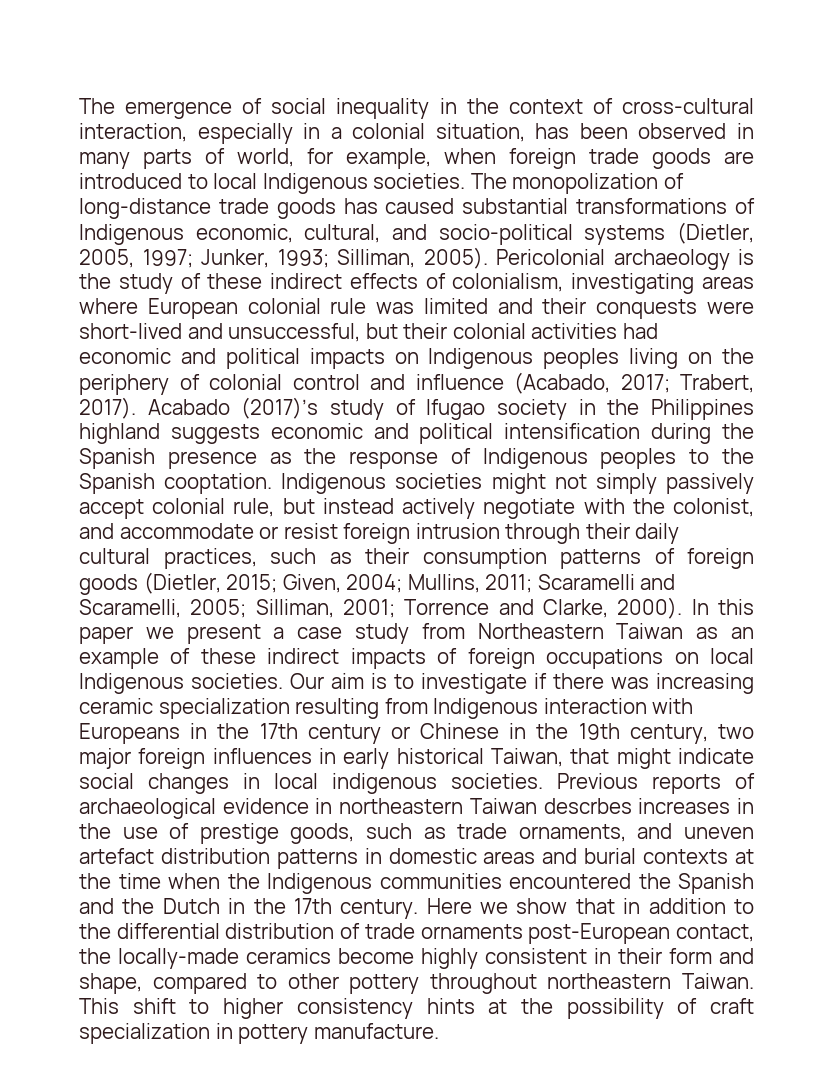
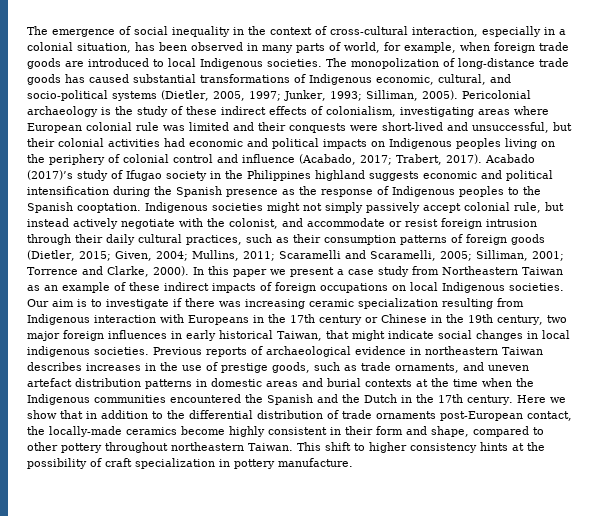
[543,798,632,814] descrbes -> [27,362,82,371] describes

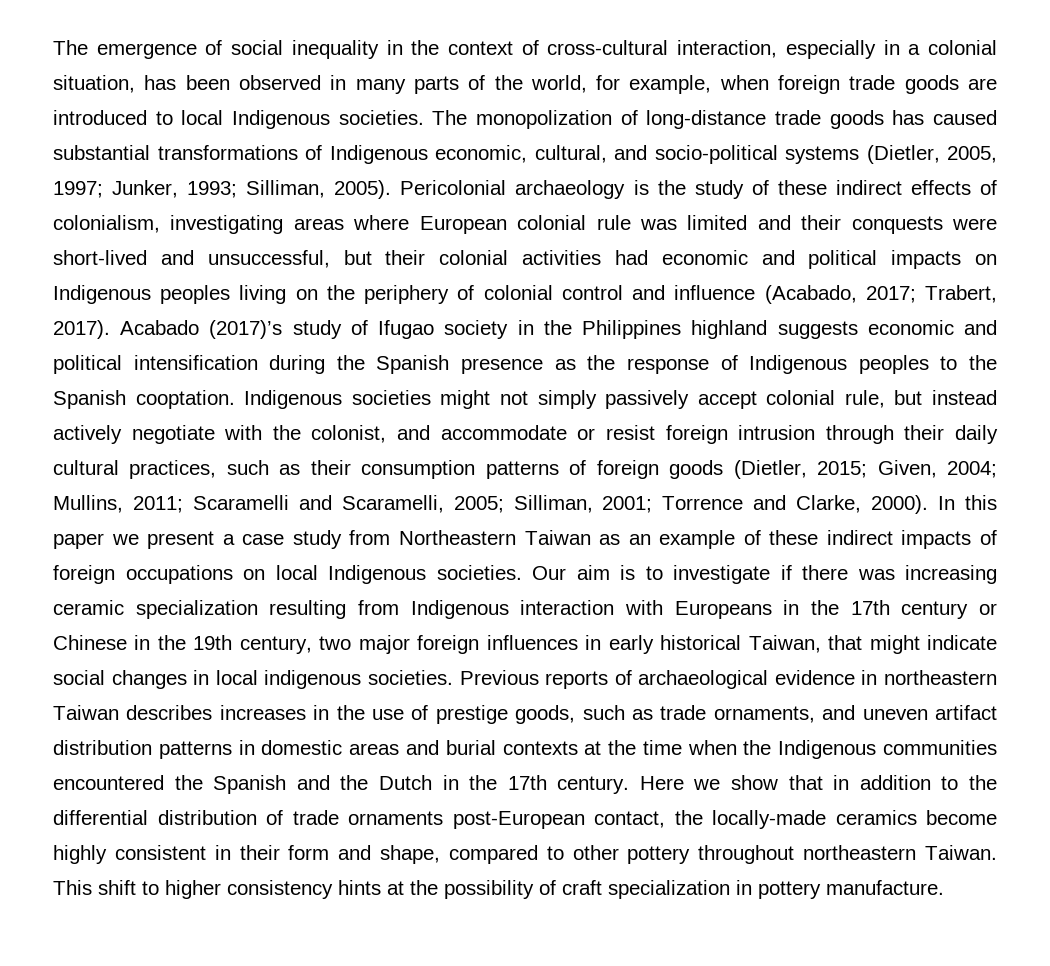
(341, 46) none -> [494,75,523,90] the
[27,378,72,387] artefact -> [934,705,997,720] artifact

